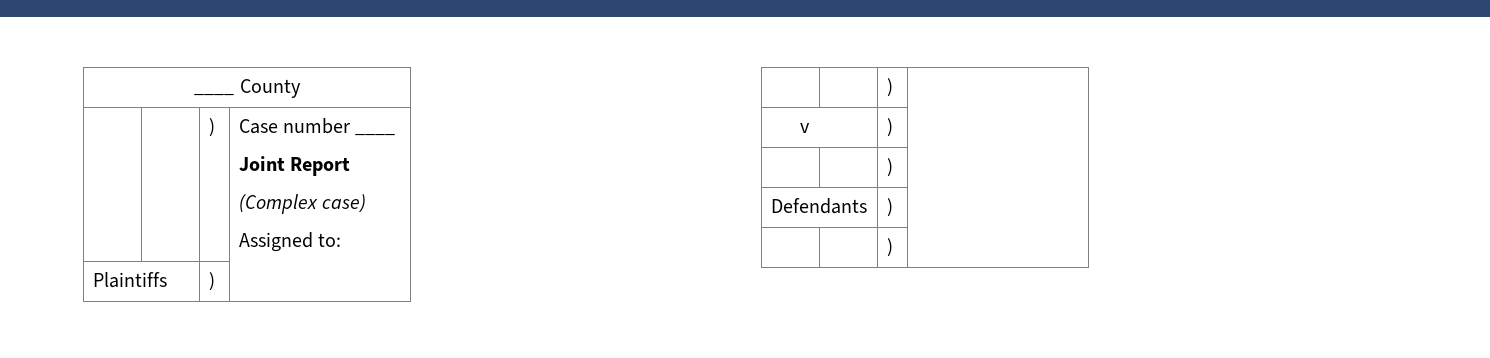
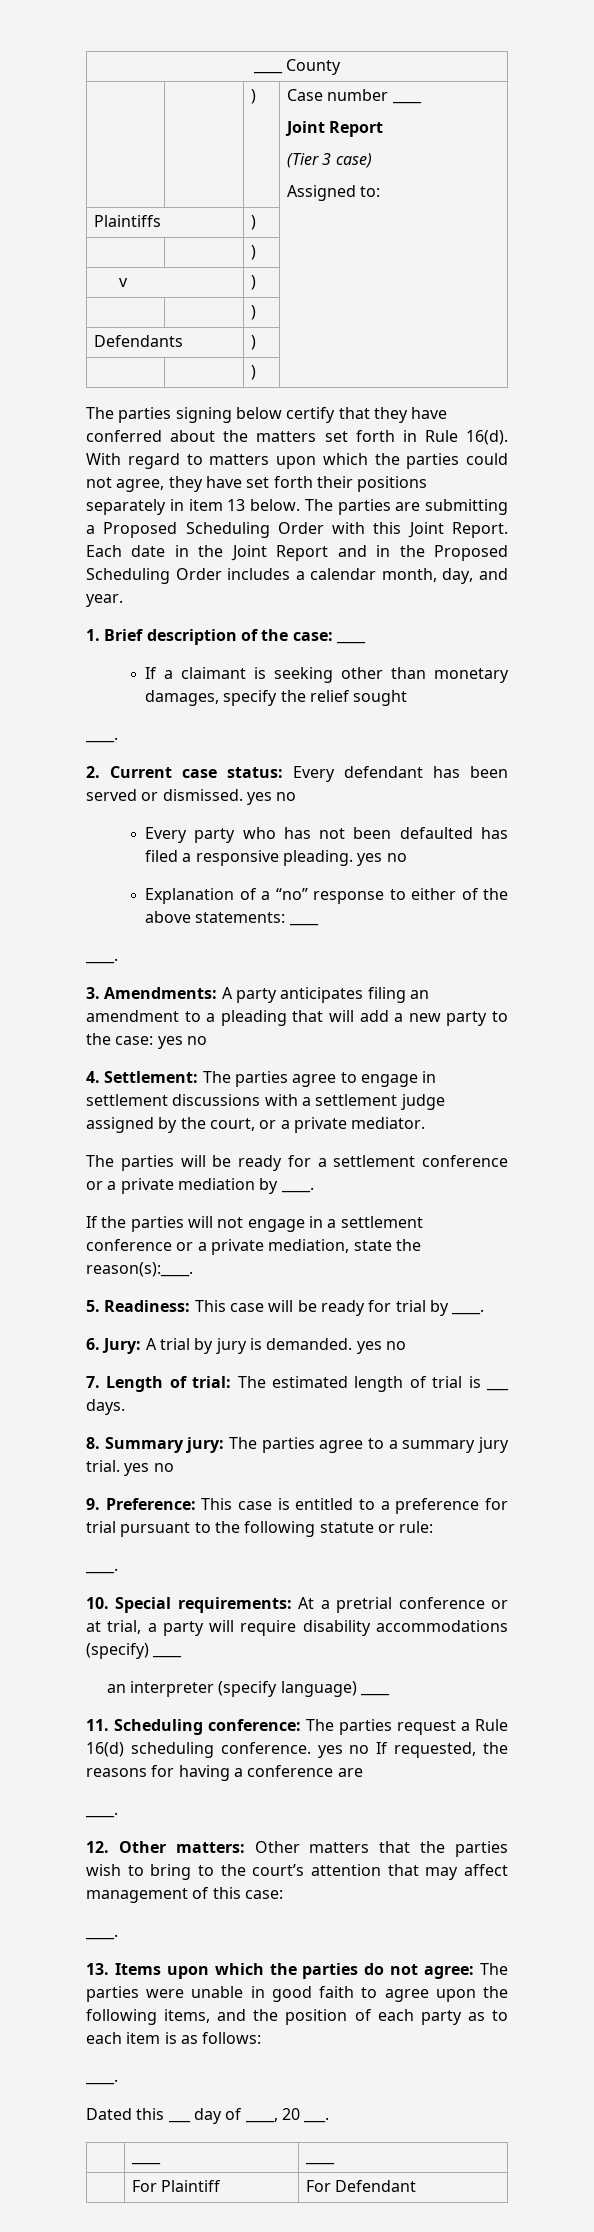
[238,194,318,214] (Complex -> [286,153,332,168] (Tier 3
(893, 247) none -> [86,407,448,423] [86,430,508,445] [86,453,508,469] [86,476,428,492] [86,499,508,515] [86,522,508,538] [86,545,509,561] [86,568,508,584] [86,594,123,607] [86,629,333,645] [335,641,366,644] [145,667,509,683] [145,690,408,706] [85,737,118,743] [86,766,508,782] [86,789,297,805] [145,827,509,843] [145,850,407,866] [145,888,508,904] [145,911,286,923] [288,923,319,926] [85,958,118,964] [86,987,429,1003] [86,1010,509,1026] [86,1033,207,1049] [86,1071,437,1087] [86,1094,445,1110] [86,1117,426,1133] [86,1155,508,1171] [86,1178,314,1194] [86,1216,423,1232] [86,1239,421,1255] [86,1262,193,1277] [86,1300,485,1316] [86,1338,406,1354] [86,1376,481,1392] [485,1388,509,1391] [86,1399,125,1415] [86,1437,510,1453] [86,1460,174,1476] [86,1498,509,1514] [86,1521,434,1537] [85,1568,118,1574] [86,1597,508,1613] [86,1620,508,1636] [86,1643,183,1659] [106,1681,391,1697] [86,1719,508,1735] [86,1742,508,1758] [86,1765,363,1781] [85,1812,118,1818] [86,1841,508,1857] [86,1864,509,1880] [86,1887,283,1903] [85,1934,118,1940] [86,1963,509,1979] [86,1986,509,2002] [86,2009,508,2025] [86,2032,262,2044] [85,2079,118,2085] [86,2108,165,2120] [167,2108,330,2124] [130,2162,161,2165] [304,2162,335,2165] [131,2180,222,2192] [305,2180,417,2192] // The parties signing below certify that they have conferred about the matters set forth in Rule 16(d). With regard to matters upon which the parties could not agree, they have set forth their positions separately in item 13 below. The parties are submitting a Proposed Scheduling Order with this Joint Report. Each date in the Joint Report and in the Proposed Scheduling Order includes a calendar month, day, and year. // 1. Brief description of the case: ____ // If a claimant is seeking other than monetary damages, specify the relief sought // ____. // 2. Current case status: Every defendant has been served or dismissed. yes no // Every party who has not been defaulted has filed a responsive pleading. yes no // Explanation of a “no” response to either of the above statements: ____ // ____. // 3. Amendments: A party anticipates filing an amendment to a pleading that will add a new party to the case: yes no // 4. Settlement: The parties agree to engage in settlement discussions with a settlement judge assigned by the court, or a private mediator. // The parties will be ready for a settlement conference or a private mediation by ____. // If the parties will not engage in a settlement conference or a private mediation, state the reason(s):____. // 5. Readiness: This case will be ready for trial by ____. // 6. Jury: A trial by jury is demanded. yes no // 7. Length of trial: The estimated length of trial is ___ days. // 8. Summary jury: The parties agree to a summary jury trial. yes no // 9. Preference: This case is entitled to a preference for trial pursuant to the following statute or rule: // ____. // 10. Special requirements: At a pretrial conference or at trial, a party will require disability accommodations (specify) ____ // an interpreter (specify language) ____ // 11. Scheduling conference: The parties request a Rule 16(d) scheduling conference. yes no If requested, the reasons for having a conference are // ____. // 12. Other matters: Other matters that the parties wish to bring to the court’s attention that may affect management of this case: // ____. // 13. Items upon which the parties do not agree: The parties were unable in good faith to agree upon the following items, and the position of each party as to each item is as follows: // ____. // Dated this ___ day of ____, 20 ___. // | ____ | ____ // | For Plaintiff | For Defendant

